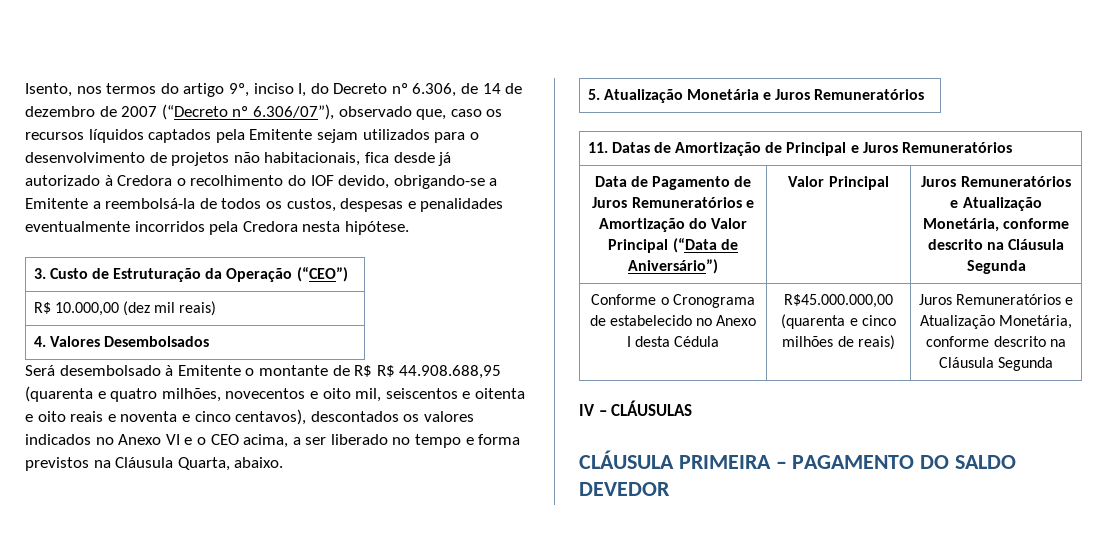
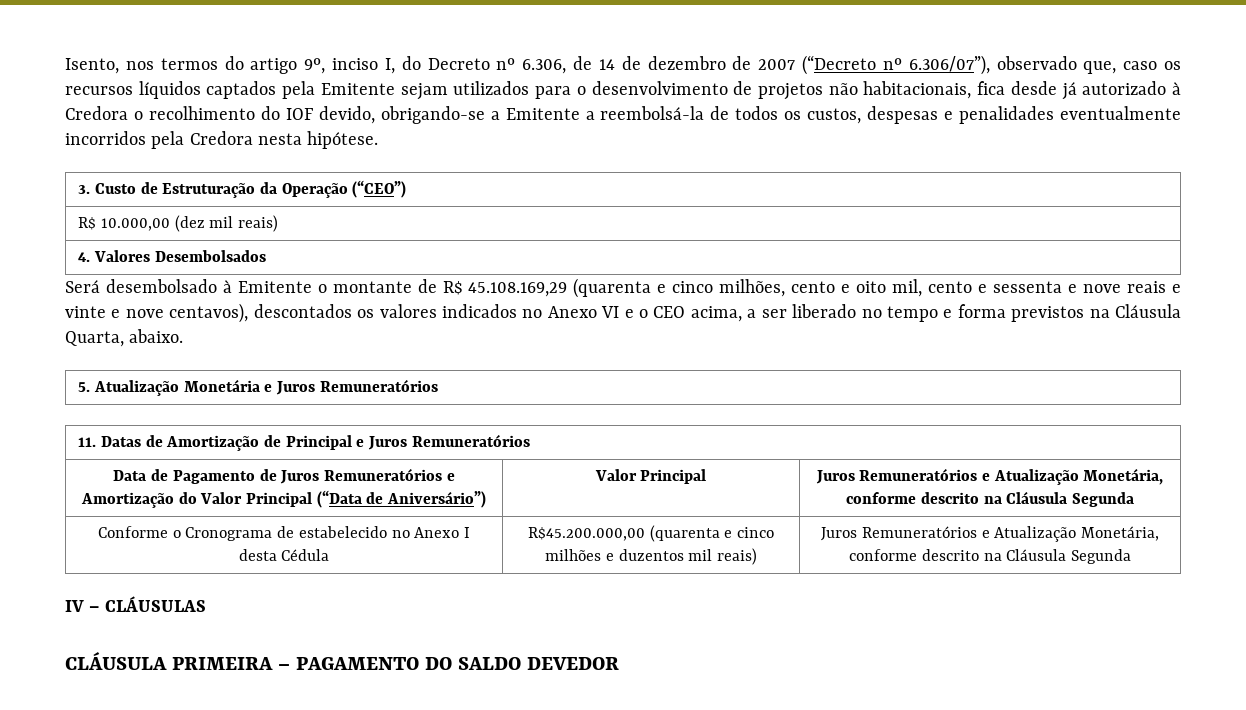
[376,365,502,379] [25,386,525,402] [25,411,231,422] R$ 44.908.688,95 (quarenta e quatro milhões, novecentos e oito mil, seiscentos e oitenta e oito reais e noventa e cinco -> [468,278,1181,298] [65,306,164,318] 45.108.169,29 (quarenta e cinco milhões, cento e oito mil, cento e sessenta e nove reais e vinte e nove
[784,294,893,308] R$45.000.000,00 -> [527,527,645,541] R$45.200.000,00
[837,336,854,347] de -> [605,549,713,561] e duzentos mil

